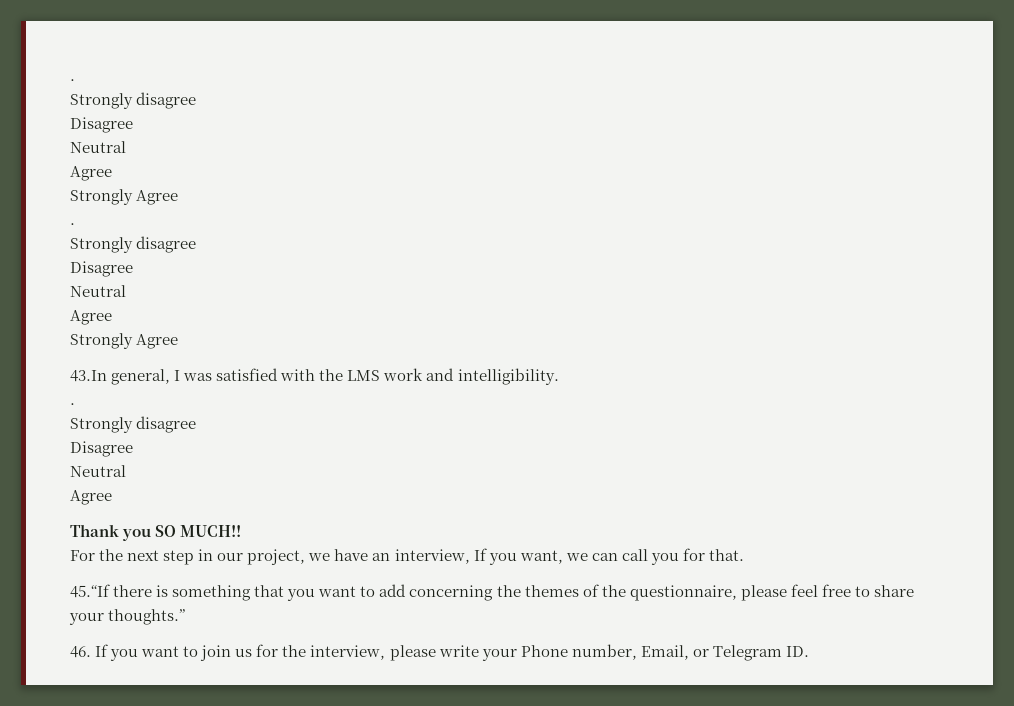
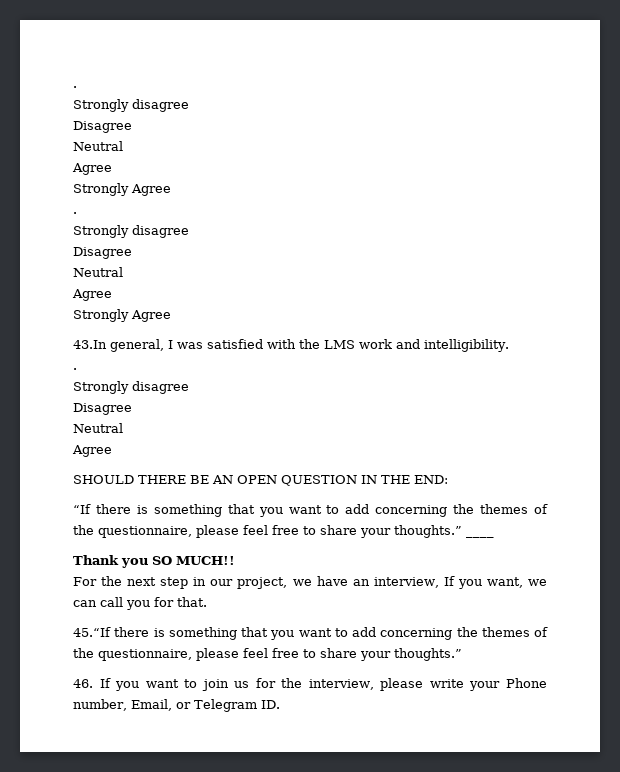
(112, 497) none -> [73,475,448,486] [73,504,548,517] [73,525,494,538] // SHOULD THERE BE AN OPEN QUESTION IN THE END: // “If there is something that you want to add concerning the themes of the questionnaire, please feel free to share your thoughts.” ____

